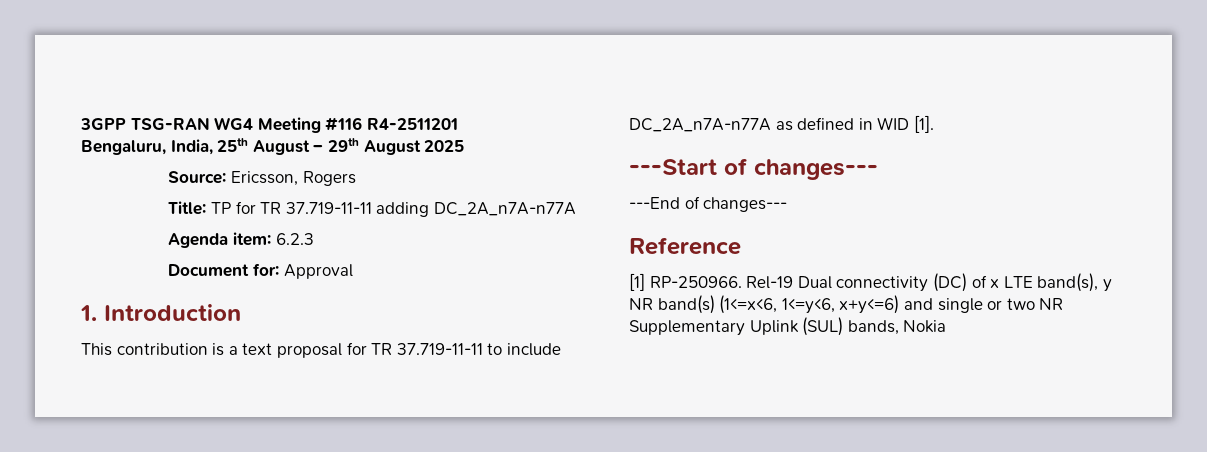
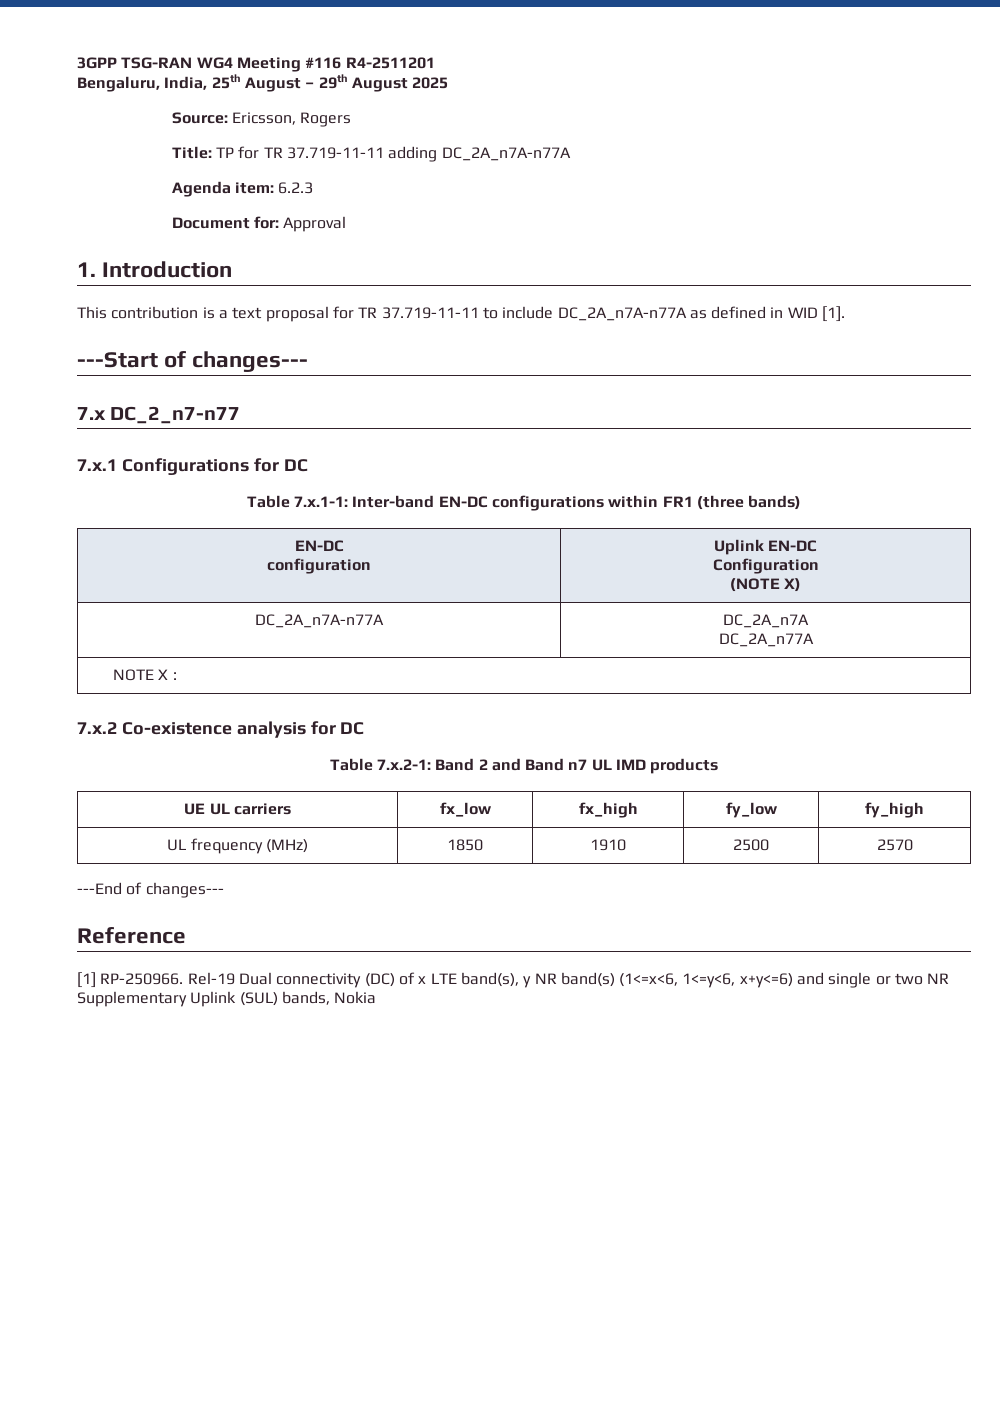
(878, 169) none -> [77,406,241,424] [77,458,308,475] [246,495,802,511] [294,540,344,552] [267,558,371,574] [713,539,818,555] [712,558,819,574] [729,578,802,592] [255,614,384,628] [723,614,809,628] [718,633,814,647] [113,669,177,681] [77,721,365,738] [329,758,719,774] [184,803,291,815] [439,802,492,817] [578,802,638,818] [725,802,778,818] [865,802,924,818] [167,838,308,854] [447,839,483,851] [590,839,626,851] [733,839,769,851] [876,839,913,851] // 7.x DC_2_n7-n77 // 7.x.1 Configurations for DC // Table 7.x.1-1: Inter-band EN-DC configurations within FR1 (three bands) // EN-DC // configuration | Uplink EN-DC // Configuration // (NOTE X) // DC_2A_n7A-n77A | DC_2A_n7A // DC_2A_n77A // NOTE X : // 7.x.2 Co-existence analysis for DC // Table 7.x.2-1: Band 2 and Band n7 UL IMD products // UE UL carriers | fx_low | fx_high | fy_low | fy_high // UL frequency (MHz) | 1850 | 1910 | 2500 | 2570

